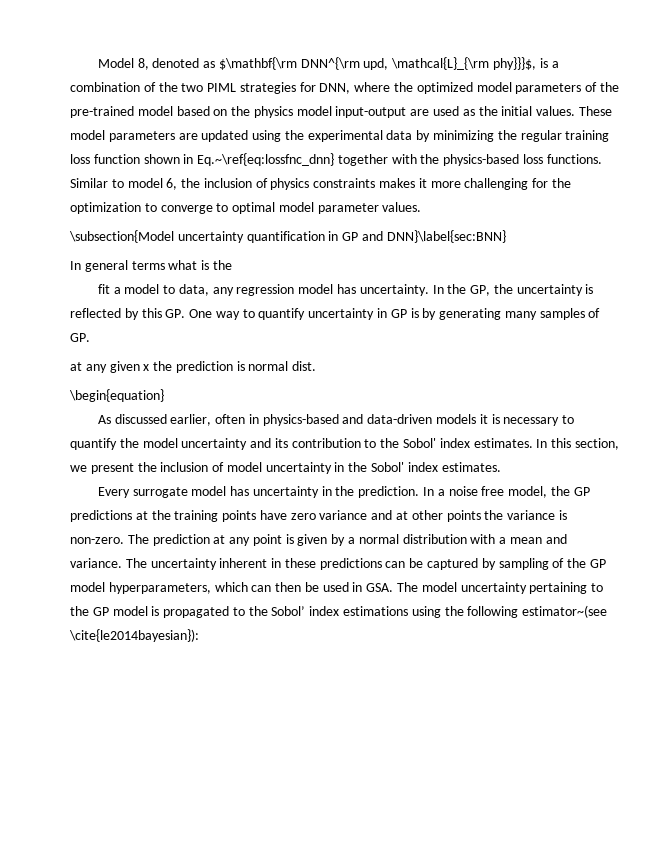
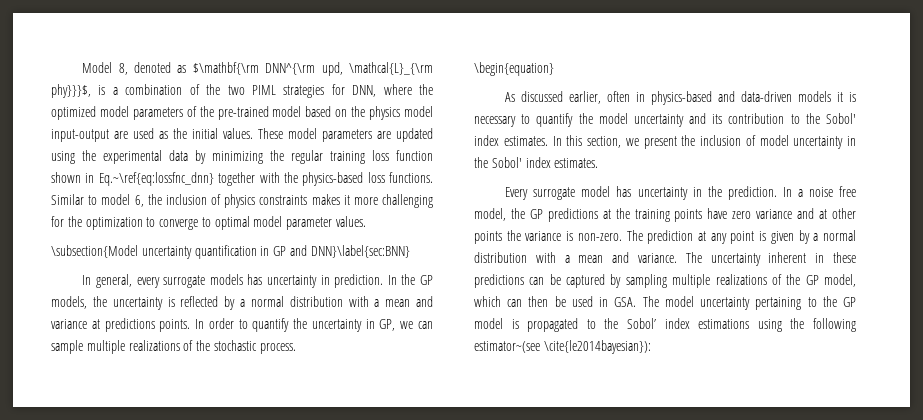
[84,260,232,272] [97,284,491,296] general terms what is the // fit a model to data, any regression model has uncertainty. In the GP, -> [95,274,433,288] [51,296,87,309] general, every surrogate models has uncertainty in prediction. In the GP models,
[141,308,601,320] [70,333,90,342] [70,361,317,373] this GP. One way to quantify uncertainty in GP is by generating many samples of GP. // at any given x the prediction is normal dist. -> [240,296,433,307] [51,318,433,332] [51,340,296,354] a normal distribution with a mean and variance at predictions points. In order to quantify the uncertainty in GP, we can sample multiple realizations of the stochastic process.
(549, 564) none -> [672,274,767,288] multiple realizations
[70,582,211,594] model hyperparameters, -> [824,274,856,287] model,

